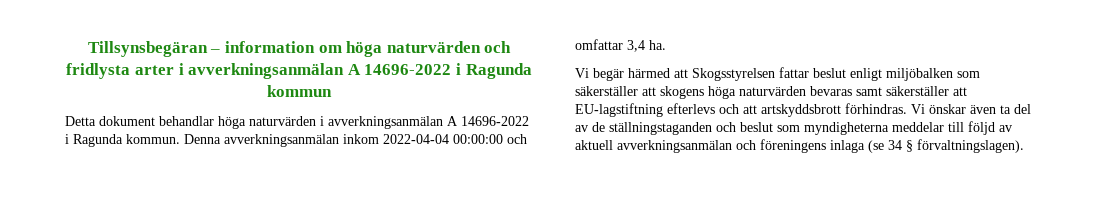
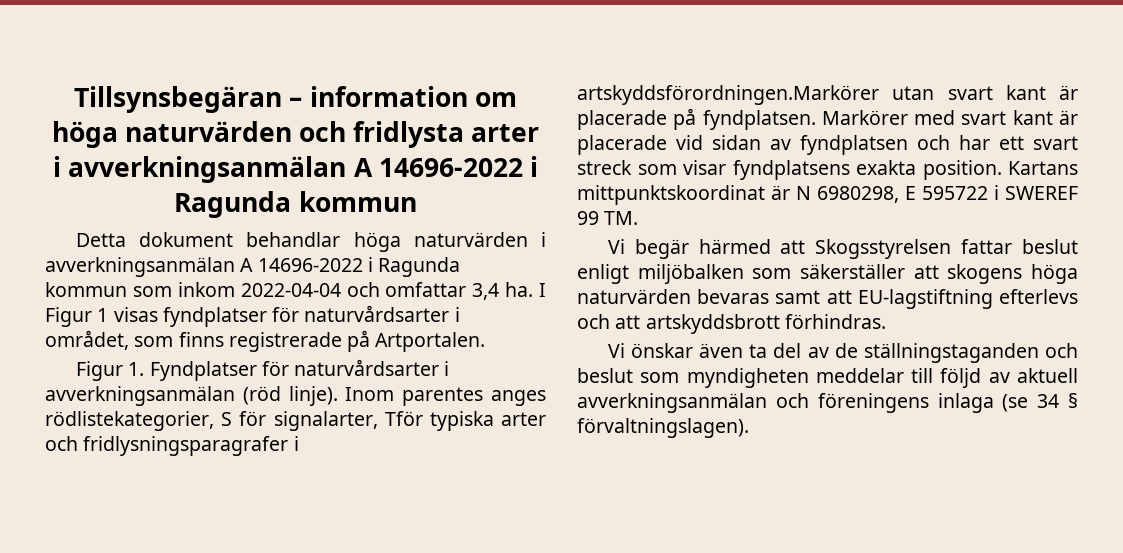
[126,134,339,147] kommun. Denna avverkningsanmälan -> [45,282,172,297] kommun som
[453,134,503,144] 00:00:00 -> (341, 290) none
(666, 45) none -> [539,283,546,297] [45,305,460,327] [45,330,486,352] [75,359,450,381] [45,386,546,406] [45,411,546,431] [45,436,299,456] [577,85,1078,105] [577,108,1078,130] [577,135,1078,155] [577,160,1078,180] [577,185,1078,205] [577,211,639,225] I Figur 1 visas fyndplatser för naturvårdsarter i området, som finns registrerade på Artportalen. // Figur 1. Fyndplatser för naturvårdsarter i avverkningsanmälan (röd linje). Inom parentes anges rödlistekategorier, S för signalarter, Tför typiska arter och fridlysningsparagrafer i artskyddsförordningen.Markörer utan svart kant är placerade på fyndplatsen. Markörer med svart kant är placerade vid sidan av fyndplatsen och har ett svart streck som visar fyndplatsens exakta position. Kartans mittpunktskoordinat är N 6980298, E 595722 i SWEREF 99 TM.
[886,86,949,96] säkerställer -> (821, 297) none
(907, 108) none -> (886, 321) //
[804,122,889,135] myndigheterna -> [686,368,809,388] myndigheten

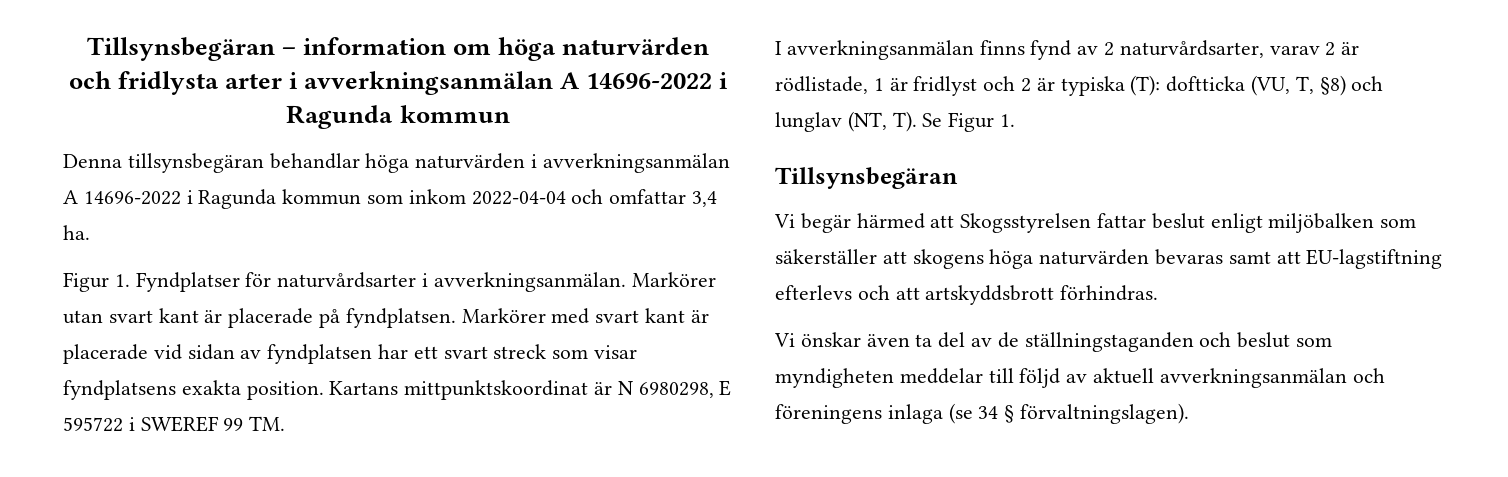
[75,232,234,247] Detta dokument -> [63,153,264,173] Denna tillsynsbegäran
[539,283,546,297] [45,305,460,327] [45,330,486,352] I Figur 1 visas fyndplatser för naturvårdsarter i området, som finns registrerade på Artportalen. -> (90, 232) none
[45,386,546,406] [45,411,546,431] [45,436,299,456] [577,85,879,105] avverkningsanmälan (röd linje). Inom parentes anges rödlistekategorier, S för signalarter, Tför typiska arter och fridlysningsparagrafer i artskyddsförordningen.Markörer -> [433,272,716,292] avverkningsanmälan. Markörer
[917,135,950,150] och -> (373, 354) none
(639, 218) none -> [775,40,1360,60] [775,75,1384,96] [775,111,1016,132] [775,167,958,189] // I avverkningsanmälan finns fynd av 2 naturvårdsarter, varav 2 är rödlistade, 1 är fridlyst och 2 är typiska (T): doftticka (VU, T, §8) och lunglav (NT, T). Se Figur 1. // Tillsynsbegäran

